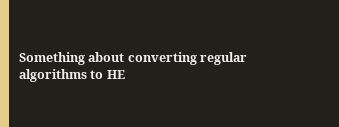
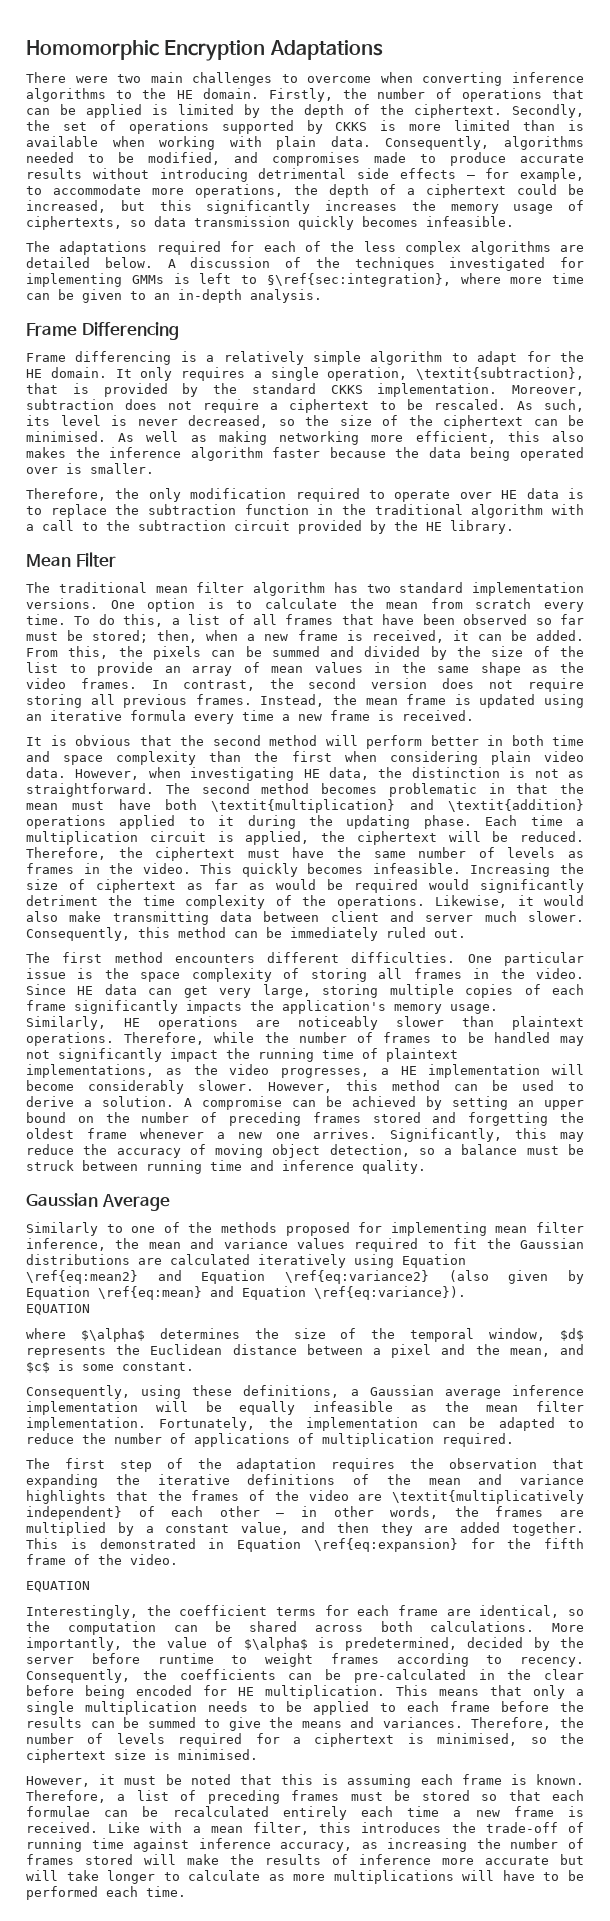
[19,52,248,65] [19,69,125,82] Something about converting regular algorithms to HE -> [26,40,383,61] [26,72,584,86] [26,88,584,102] [26,104,584,118] [26,120,585,134] [26,136,584,150] [26,152,584,166] [26,168,584,182] [26,184,584,198] [26,200,584,214] [26,216,514,230] [26,241,584,255] [26,257,584,271] [26,273,584,287] [26,289,322,303] [26,322,179,340] [26,351,584,365] [26,367,584,381] [26,383,584,397] [26,399,584,413] [26,415,584,429] [26,431,584,445] [26,447,584,461] [26,463,154,474] [26,488,584,502] [26,504,584,518] [26,520,514,534] [26,552,116,567] [26,582,584,596] [26,598,585,612] [26,614,585,627] [26,630,585,643] [26,646,585,660] [26,662,585,676] [26,678,585,692] [26,694,585,708] [26,710,474,724] [26,735,584,749] [26,751,584,765] [26,767,584,781] [26,783,584,797] [26,799,584,813] [26,815,584,829] [26,831,584,845] [26,847,585,861] [26,863,584,877] [26,879,584,893] [26,895,585,909] [26,911,584,925] [26,927,466,941] [26,952,584,966] [26,968,584,982] [26,984,584,998] [26,1000,498,1014] [26,1016,584,1030] [26,1032,584,1046] [26,1048,458,1062] [26,1064,584,1078] [26,1080,584,1094] [26,1096,584,1110] [26,1112,584,1126] [26,1128,584,1142] [26,1144,584,1158] [26,1160,426,1174] [26,1193,170,1211] [26,1222,584,1236] [26,1238,584,1252] [26,1254,466,1268] [26,1270,584,1284] [26,1286,466,1300] [26,1304,90,1315] [26,1328,585,1342] [26,1344,584,1358] [26,1360,194,1373] [26,1385,585,1399] [26,1401,584,1415] [26,1417,585,1431] [26,1433,514,1447] [26,1458,585,1472] [26,1474,584,1488] [26,1490,584,1504] [26,1506,585,1520] [26,1522,585,1536] [26,1538,584,1552] [26,1554,178,1565] [26,1581,90,1592] [26,1605,585,1619] [26,1621,584,1635] [26,1637,585,1651] [26,1653,584,1667] [26,1669,584,1683] [26,1685,584,1699] [26,1701,584,1715] [26,1717,584,1731] [26,1733,584,1747] [26,1749,258,1763] [26,1774,585,1788] [26,1790,584,1804] [26,1806,584,1820] [26,1822,584,1835] [26,1838,584,1852] [26,1854,584,1865] [26,1870,584,1884] [26,1886,186,1900] Homomorphic Encryption Adaptations // There were two main challenges to overcome when converting inference algorithms to the HE domain. Firstly, the number of operations that can be applied is limited by the depth of the ciphertext. Secondly, the set of operations supported by CKKS is more limited than is available when working with plain data. Consequently, algorithms needed to be modified, and compromises made to produce accurate results without introducing detrimental side effects – for example, to accommodate more operations, the depth of a ciphertext could be increased, but this significantly increases the memory usage of ciphertexts, so data transmission quickly becomes infeasible. // The adaptations required for each of the less complex algorithms are detailed below. A discussion of the techniques investigated for implementing GMMs is left to §\ref{sec:integration}, where more time can be given to an in-depth analysis. // Frame Differencing // Frame differencing is a relatively simple algorithm to adapt for the HE domain. It only requires a single operation, \textit{subtraction}, that is provided by the standard CKKS implementation. Moreover, subtraction does not require a ciphertext to be rescaled. As such, its level is never decreased, so the size of the ciphertext can be minimised. As well as making networking more efficient, this also makes the inference algorithm faster because the data being operated over is smaller. // Therefore, the only modification required to operate over HE data is to replace the subtraction function in the traditional algorithm with a call to the subtraction circuit provided by the HE library. // Mean Filter // The traditional mean filter algorithm has two standard implementation versions. One option is to calculate the mean from scratch every time. To do this, a list of all frames that have been observed so far must be stored; then, when a new frame is received, it can be added. From this, the pixels can be summed and divided by the size of the list to provide an array of mean values in the same shape as the video frames. In contrast, the second version does not require storing all previous frames. Instead, the mean frame is updated using an iterative formula every time a new frame is received. // It is obvious that the second method will perform better in both time and space complexity than the first when considering plain video data. However, when investigating HE data, the distinction is not as straightforward. The second method becomes problematic in that the mean must have both \textit{multiplication} and \textit{addition} operations applied to it during the updating phase. Each time a multiplication circuit is applied, the ciphertext will be reduced. Therefore, the ciphertext must have the same number of levels as frames in the video. This quickly becomes infeasible. Increasing the size of ciphertext as far as would be required would significantly detriment the time complexity of the operations. Likewise, it would also make transmitting data between client and server much slower. Consequently, this method can be immediately ruled out. // The first method encounters different difficulties. One particular issue is the space complexity of storing all frames in the video. Since HE data can get very large, storing multiple copies of each frame significantly impacts the application's memory usage. Similarly, HE operations are noticeably slower than plaintext operations. Therefore, while the number of frames to be handled may not significantly impact the running time of plaintext implementations, as the video progresses, a HE implementation will become considerably slower. However, this method can be used to derive a solution. A compromise can be achieved by setting an upper bound on the number of preceding frames stored and forgetting the oldest frame whenever a new one arrives. Significantly, this may reduce the accuracy of moving object detection, so a balance must be struck between running time and inference quality. // Gaussian Average // Similarly to one of the methods proposed for implementing mean filter inference, the mean and variance values required to fit the Gaussian distributions are calculated iteratively using Equation \ref{eq:mean2} and Equation \ref{eq:variance2} (also given by Equation \ref{eq:mean} and Equation \ref{eq:variance}). // EQUATION // where $\alpha$ determines the size of the temporal window, $d$ represents the Euclidean distance between a pixel and the mean, and $c$ is some constant. // Consequently, using these definitions, a Gaussian average inference implementation will be equally infeasible as the mean filter implementation. Fortunately, the implementation can be adapted to reduce the number of applications of multiplication required. // The first step of the adaptation requires the observation that expanding the iterative definitions of the mean and variance highlights that the frames of the video are \textit{multiplicatively independent} of each other – in other words, the frames are multiplied by a constant value, and then they are added together. This is demonstrated in Equation \ref{eq:expansion} for the fifth frame of the video. // EQUATION // Interestingly, the coefficient terms for each frame are identical, so the computation can be shared across both calculations. More importantly, the value of $\alpha$ is predetermined, decided by the server before runtime to weight frames according to recency. Consequently, the coefficients can be pre-calculated in the clear before being encoded for HE multiplication. This means that only a single multiplication needs to be applied to each frame before the results can be summed to give the means and variances. Therefore, the number of levels required for a ciphertext is minimised, so the ciphertext size is minimised. // However, it must be noted that this is assuming each frame is known. Therefore, a list of preceding frames must be stored so that each formulae can be recalculated entirely each time a new frame is received. Like with a mean filter, this introduces the trade-off of running time against inference accuracy, as increasing the number of frames stored will make the results of inference more accurate but will take longer to calculate as more multiplications will have to be performed each time.

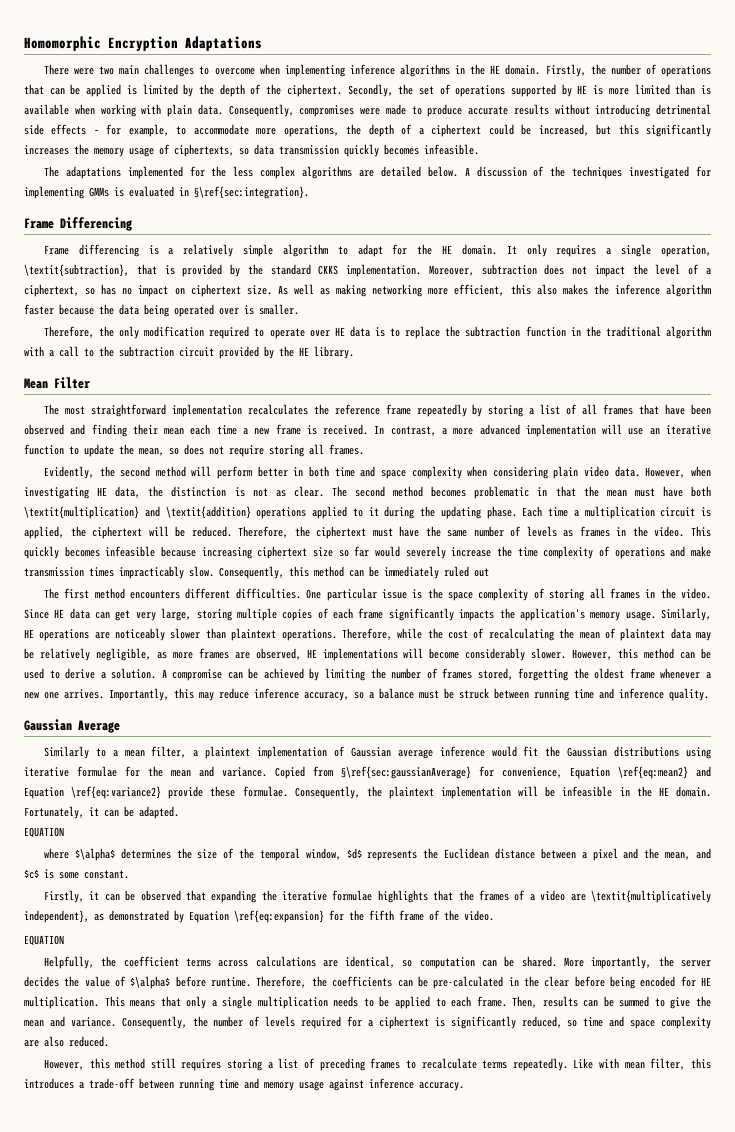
[422,72,503,86] converting -> [284,64,345,77] implementing
[116,90,133,99] to -> [455,65,466,74] in
[335,122,368,131] CKKS -> [577,85,588,94] HE
[504,136,584,150] [26,152,360,166] algorithms needed to be modified, and compromises -> [299,105,380,117] compromises were
[156,241,321,255] required for each of -> [127,166,205,179] implemented for
[199,273,584,287] [26,289,322,303] left to §\ref{sec:integration}, where more time can be given to an in-depth analysis. -> [129,186,309,199] evaluated in §\ref{sec:integration}.
[203,399,584,413] [26,415,584,429] [26,431,106,442] require a ciphertext to be rescaled. As such, its level is never decreased, so the size of the ciphertext can be minimised. -> [594,264,711,277] [24,284,272,297] impact the level of a ciphertext, so has no impact on ciphertext size.
[58,582,584,596] [26,598,585,612] [26,614,164,627] traditional mean filter algorithm has two standard implementation versions. One option is to calculate the mean from scratch every time. To do this, -> [64,404,524,417] most straightforward implementation recalculates the reference frame repeatedly by storing
[535,614,585,625] [26,630,585,643] [26,646,585,660] [26,662,585,676] [26,678,585,692] [26,694,585,708] [26,710,474,724] [26,735,172,746] so far must be stored; then, when a new frame is received, it can be added. From this, the pixels can be summed and divided by the size of the list to provide an array of mean values in the same shape as the video frames. In contrast, the second version does not require storing all previous frames. Instead, the mean frame is updated using an iterative formula every time a new frame is received. // It is obvious that -> [70,424,712,437] [24,444,364,457] [43,466,94,479] and finding their mean each time a new frame is received. In contrast, a more advanced implementation will use an iterative function to update the mean, so does not require storing all frames. // Evidently,
[209,751,332,762] than the first -> (462, 472) none
[26,783,154,797] straightforward. -> [293,486,324,497] clear.
[372,863,584,877] [26,879,584,893] [26,895,585,909] [26,911,584,925] infeasible. Increasing the size of ciphertext as far as would be required would significantly detriment the time complexity of the operations. Likewise, it would also make transmitting data between client and server much slower. -> [105,546,711,559] [24,566,214,579] infeasible because increasing ciphertext size so far would severely increase the time complexity of operations and make transmission times impracticably slow.
[434,929,466,938] out. -> [474,568,489,577] out
[298,1032,584,1046] [26,1048,458,1062] [26,1064,541,1078] number of frames to be handled may not significantly impact the running time of plaintext implementations, as the video progresses, a HE implementation -> [448,628,711,641] [24,648,398,661] cost of recalculating the mean of plaintext data may be relatively negligible, as more frames are observed, HE implementations
[452,1096,584,1110] [26,1112,457,1126] setting an upper bound on the number of preceding frames stored and -> [325,668,513,681] limiting the number of frames stored,
[389,1128,502,1142] Significantly, -> [109,688,169,701] Importantly,
[83,1144,410,1158] the accuracy of moving object detection, -> [254,688,349,701] inference accuracy,
[131,1222,584,1236] [26,1238,584,1252] [26,1254,394,1268] one of the methods proposed for implementing mean filter inference, the mean and variance values required to fit the Gaussian distributions are calculated iteratively using -> [112,746,712,759] [24,766,562,779] a mean filter, a plaintext implementation of Gaussian average inference would fit the Gaussian distributions using iterative formulae for the mean and variance. Copied from §\ref{sec:gaussianAverage} for convenience,
[448,1270,584,1284] [26,1286,466,1300] (also given by Equation \ref{eq:mean} and Equation \ref{eq:variance}). -> [168,786,711,799] [24,806,179,819] provide these formulae. Consequently, the plaintext implementation will be infeasible in the HE domain. Fortunately, it can be adapted.
[26,1385,585,1399] [26,1401,584,1415] [26,1417,585,1431] [26,1433,514,1447] [26,1458,585,1472] [26,1474,584,1488] Consequently, using these definitions, a Gaussian average inference implementation will be equally infeasible as the mean filter implementation. Fortunately, the implementation can be adapted to reduce the number of applications of multiplication required. // The first step of the adaptation requires the observation that expanding the iterative definitions of the mean and variance -> [43,890,373,903] Firstly, it can be observed that expanding the iterative formulae
[274,1490,299,1501] the -> [529,894,535,901] a
[26,1506,585,1520] [26,1522,585,1536] [26,1538,225,1549] independent} of each other – in other words, the frames are multiplied by a constant value, and then they are added together. This is demonstrated in -> [24,910,184,923] independent}, as demonstrated by
[26,1605,138,1619] Interestingly, -> [43,956,94,969] Helpfully,
[324,1605,439,1616] for each frame -> [218,956,316,967] across calculations
[26,1621,50,1632] the -> (413, 963) none
[249,1621,584,1632] [26,1637,585,1651] [26,1653,584,1667] [26,1669,130,1683] shared across both calculations. More importantly, the value of $\alpha$ is predetermined, decided by the server before runtime to weight frames according to recency. Consequently, -> [521,956,711,969] [24,976,307,989] shared. More importantly, the server decides the value of $\alpha$ before runtime. Therefore,
[450,1701,584,1712] frame before the -> [476,996,538,1008] frame. Then,
[301,1717,552,1730] means and variances. Therefore, -> [24,1016,187,1029] mean and variance. Consequently,
[437,1733,584,1746] [26,1749,258,1763] [26,1774,585,1788] [26,1790,106,1803] minimised, so the ciphertext size is minimised. // However, it must be noted that this is assuming each frame is known. Therefore, -> [450,1016,712,1029] [24,1036,109,1047] [43,1058,263,1071] significantly reduced, so time and space complexity are also reduced. // However, this method still requires storing
[350,1790,584,1801] [26,1806,584,1820] [26,1822,98,1833] must be stored so that each formulae can be recalculated entirely each time a new frame is received. -> [405,1058,568,1071] to recalculate terms repeatedly.
[192,1826,201,1833] a -> (620, 1063) none
[451,1822,584,1833] [26,1838,584,1852] [26,1854,584,1865] [26,1870,584,1884] [26,1886,186,1900] the trade-off of running time against inference accuracy, as increasing the number of frames stored will make the results of inference more accurate but will take longer to calculate as more multiplications will have to be performed each time. -> [79,1078,464,1091] a trade-off between running time and memory usage against inference accuracy.

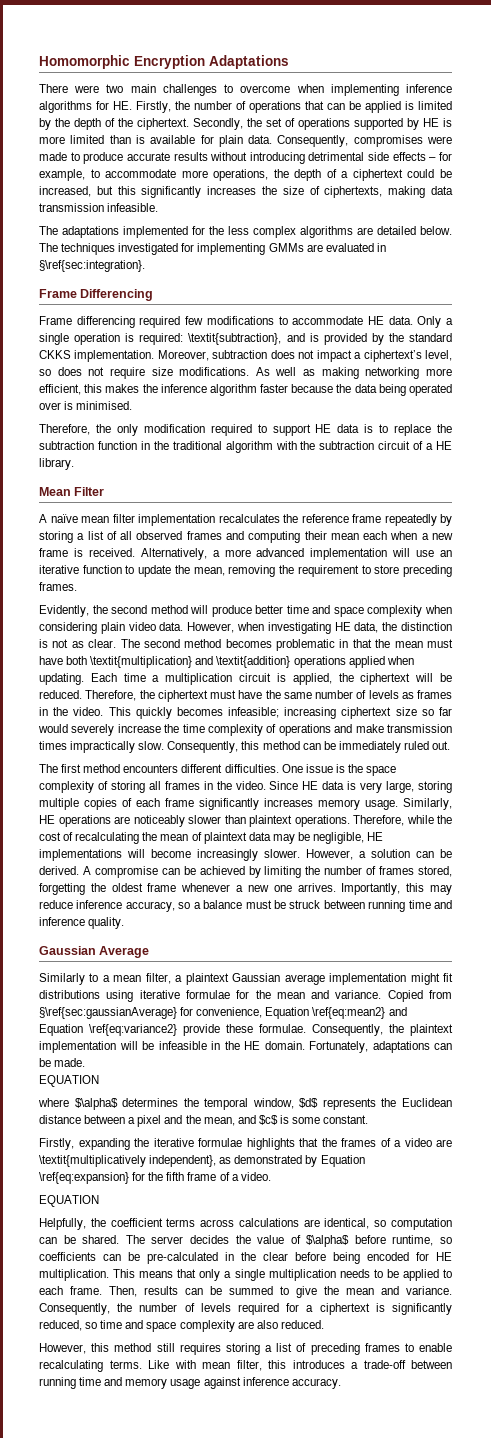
[455,64,541,75] in the HE domain. -> [96,101,132,110] for HE.
[74,104,162,117] when working with -> [200,135,214,144] for
[94,147,154,157] memory usage -> [282,186,304,195] size
[239,148,249,155] so -> [388,186,426,198] making
[344,144,419,157] quickly becomes -> (104, 207) none
[464,166,566,177] A discussion of the -> [39,243,58,252] The
[114,187,124,197] is -> [306,244,323,252] are
[148,244,711,257] [24,264,157,277] is a relatively simple algorithm to adapt for the HE domain. It only requires a single operation, \textit{subtraction}, that -> [139,316,453,328] [39,333,305,345] required few modifications to accommodate HE data. Only a single operation is required: \textit{subtraction}, and
[632,264,711,275] [24,284,272,297] the level of a ciphertext, so has no impact on ciphertext size. -> [354,350,452,362] [39,367,250,379] a ciphertext’s level, so does not require size modifications.
[536,284,557,295] also -> (103, 388) none
[259,304,299,315] smaller. -> [76,401,133,410] minimised.
[269,328,330,339] operate over -> [272,424,311,436] support
[49,346,294,359] a call to the subtraction circuit provided by the -> [300,441,434,450] the subtraction circuit of a
[43,404,166,417] The most straightforward -> [39,514,135,523] A naïve mean filter
[603,404,712,415] [24,424,127,437] frames that have been observed and finding -> [136,531,301,543] observed frames and computing
[216,425,237,435] time -> [390,531,418,540] when
[374,425,436,436] In contrast, -> [140,548,207,560] Alternatively,
[169,444,324,457] so does not require storing all -> [228,565,452,577] removing the requirement to store preceding
[217,466,330,479] perform better in both -> [211,605,284,617] produce better
[352,506,517,519] to it during the updating phase. -> [386,656,414,665] [39,673,84,685] when updating.
[105,546,196,557] infeasible because -> [228,707,280,718] infeasible;
[119,566,184,579] impracticably -> [70,741,136,753] impractically
[474,568,489,577] out -> [432,741,451,750] out.
[326,588,377,601] particular -> (303, 768) none
[95,610,131,621] can get -> [347,781,357,790] is
[459,608,585,621] impacts the application's -> [264,798,313,807] increases
[39,648,301,661] relatively negligible, as more frames are observed, -> [313,832,365,844] negligible,
[465,648,526,661] considerably -> [197,849,258,861] increasingly
[618,648,712,659] [24,668,157,679] this method can be used to derive a solution. -> [359,849,452,858] [39,866,79,875] a solution can be derived.
[257,746,608,759] implementation of Gaussian average inference would fit the Gaussian -> [232,973,453,985] Gaussian average implementation might fit
[89,806,179,819] it can be adapted. -> [372,1041,452,1053] [39,1058,86,1067] adaptations can be made.
[197,848,255,859] size of the -> (199, 1102) none
[89,890,206,901] it can be observed that -> (74, 1144) none
[444,910,459,921] the -> [231,1174,239,1181] a
[564,956,674,969] More importantly, the -> [125,1235,145,1244] The
[211,976,327,988] runtime. Therefore, the -> [392,1235,452,1246] runtime, so
[421,1058,568,1071] recalculate terms repeatedly. -> [419,1343,452,1352] [39,1360,142,1372] enable recalculating terms.

